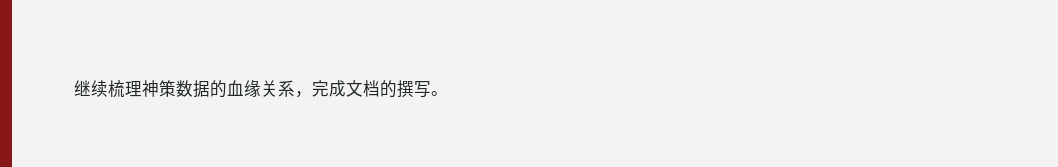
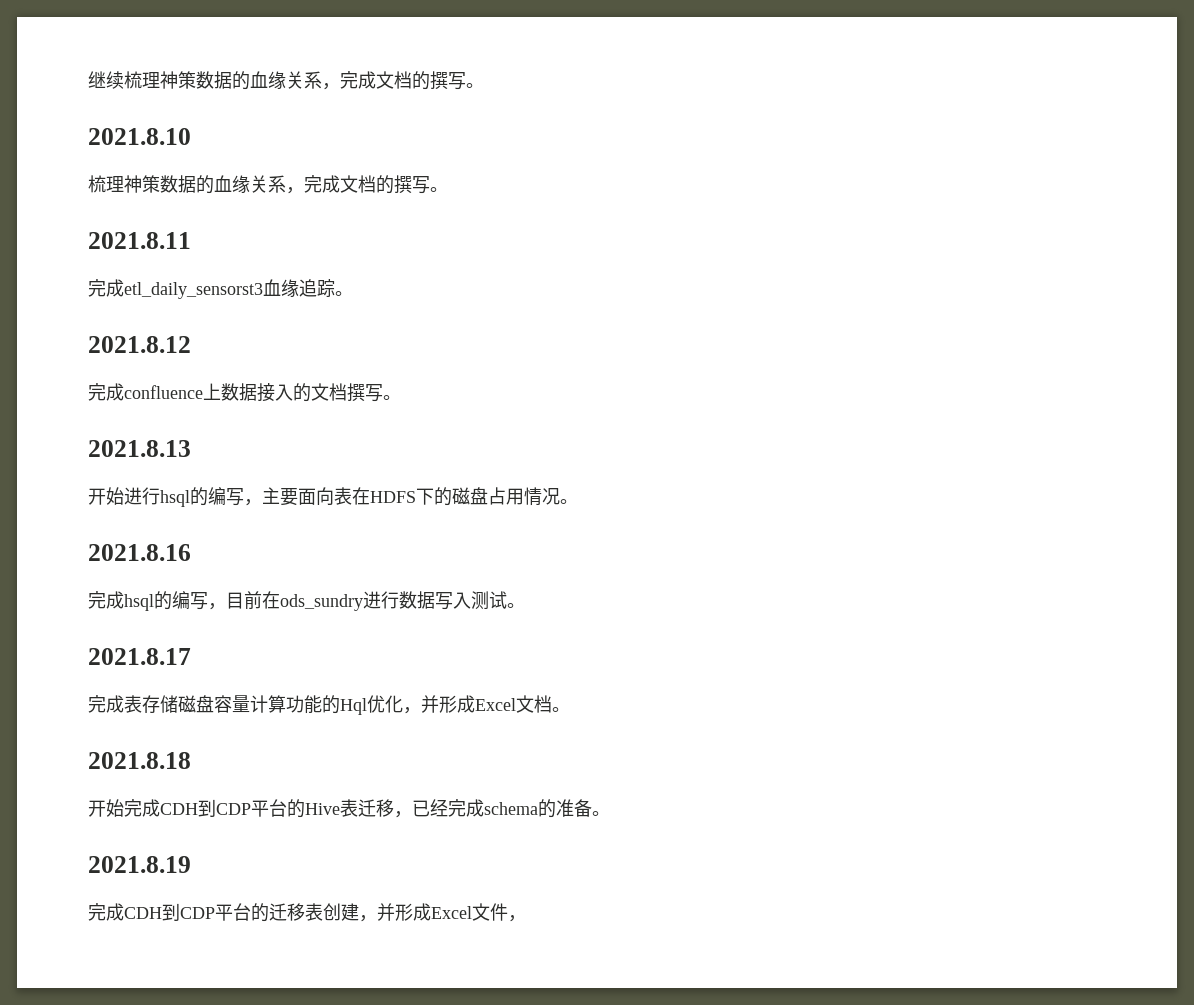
(448, 93) none -> [88,128,191,145] [88,175,448,194] [88,232,191,249] [88,279,353,299] [88,336,191,353] [88,383,401,402] [88,440,191,457] [88,487,578,507] [88,544,191,561] [88,591,525,611] [88,648,191,665] [88,695,570,715] [88,752,191,769] [88,799,610,818] [88,856,191,873] [88,903,526,922] // 2021.8.10 // 梳理神策数据的血缘关系，完成文档的撰写。 // 2021.8.11 // 完成etl_daily_sensorst3血缘追踪。 // 2021.8.12 // 完成confluence上数据接入的文档撰写。 // 2021.8.13 // 开始进行hsql的编写，主要面向表在HDFS下的磁盘占用情况。 // 2021.8.16 // 完成hsql的编写，目前在ods_sundry进行数据写入测试。 // 2021.8.17 // 完成表存储磁盘容量计算功能的Hql优化，并形成Excel文档。 // 2021.8.18 // 开始完成CDH到CDP平台的Hive表迁移，已经完成schema的准备。 // 2021.8.19 // 完成CDH到CDP平台的迁移表创建，并形成Excel文件，

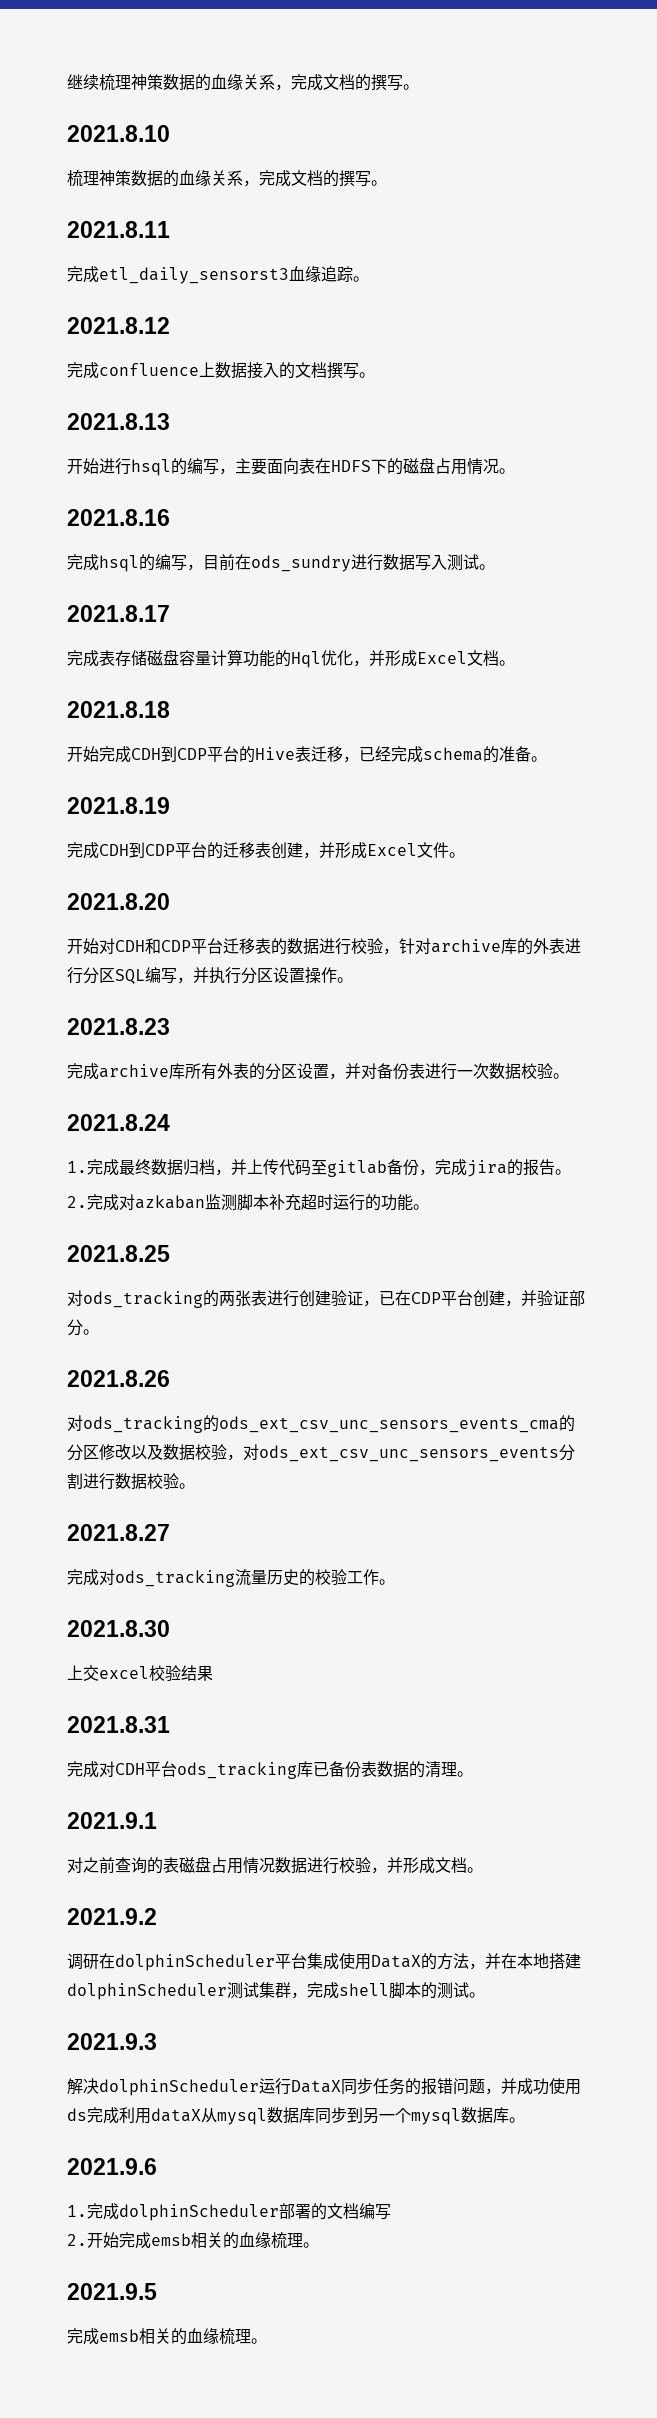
[508,915,526,922] ， -> [449,852,465,858] [67,893,170,910] [67,938,581,955] [67,967,353,984] [67,1018,170,1035] [67,1063,569,1080] [67,1114,170,1131] [67,1159,571,1177] [67,1194,429,1211] [67,1245,170,1262] [67,1290,585,1308] [67,1319,99,1336] [67,1370,170,1387] [67,1415,575,1433] [67,1444,575,1462] [67,1473,195,1490] [67,1524,170,1541] [67,1569,395,1587] [67,1620,170,1637] [67,1665,213,1681] [67,1716,170,1733] [67,1761,473,1779] [67,1812,157,1829] [67,1856,483,1874] [67,1908,157,1925] [67,1953,581,1971] [67,1982,485,2000] [67,2033,157,2050] [67,2078,581,2096] [67,2107,525,2125] [67,2158,157,2175] [67,2203,391,2221] [67,2232,319,2249] [67,2283,157,2300] [67,2328,267,2345] 。 // 2021.8.20 // 开始对CDH和CDP平台迁移表的数据进行校验，针对archive库的外表进行分区SQL编写，并执行分区设置操作。 // 2021.8.23 // 完成archive库所有外表的分区设置，并对备份表进行一次数据校验。 // 2021.8.24 // 1.完成最终数据归档，并上传代码至gitlab备份，完成jira的报告。 // 2.完成对azkaban监测脚本补充超时运行的功能。 // 2021.8.25 // 对ods_tracking的两张表进行创建验证，已在CDP平台创建，并验证部分。 // 2021.8.26 // 对ods_tracking的ods_ext_csv_unc_sensors_events_cma的分区修改以及数据校验，对ods_ext_csv_unc_sensors_events分割进行数据校验。 // 2021.8.27 // 完成对ods_tracking流量历史的校验工作。 // 2021.8.30 // 上交excel校验结果 // 2021.8.31 // 完成对CDH平台ods_tracking库已备份表数据的清理。 // 2021.9.1 // 对之前查询的表磁盘占用情况数据进行校验，并形成文档。 // 2021.9.2 // 调研在dolphinScheduler平台集成使用DataX的方法，并在本地搭建dolphinScheduler测试集群，完成shell脚本的测试。 // 2021.9.3 // 解决dolphinScheduler运行DataX同步任务的报错问题，并成功使用ds完成利用dataX从mysql数据库同步到另一个mysql数据库。 // 2021.9.6 // 1.完成dolphinScheduler部署的文档编写 // 2.开始完成emsb相关的血缘梳理。 // 2021.9.5 // 完成emsb相关的血缘梳理。

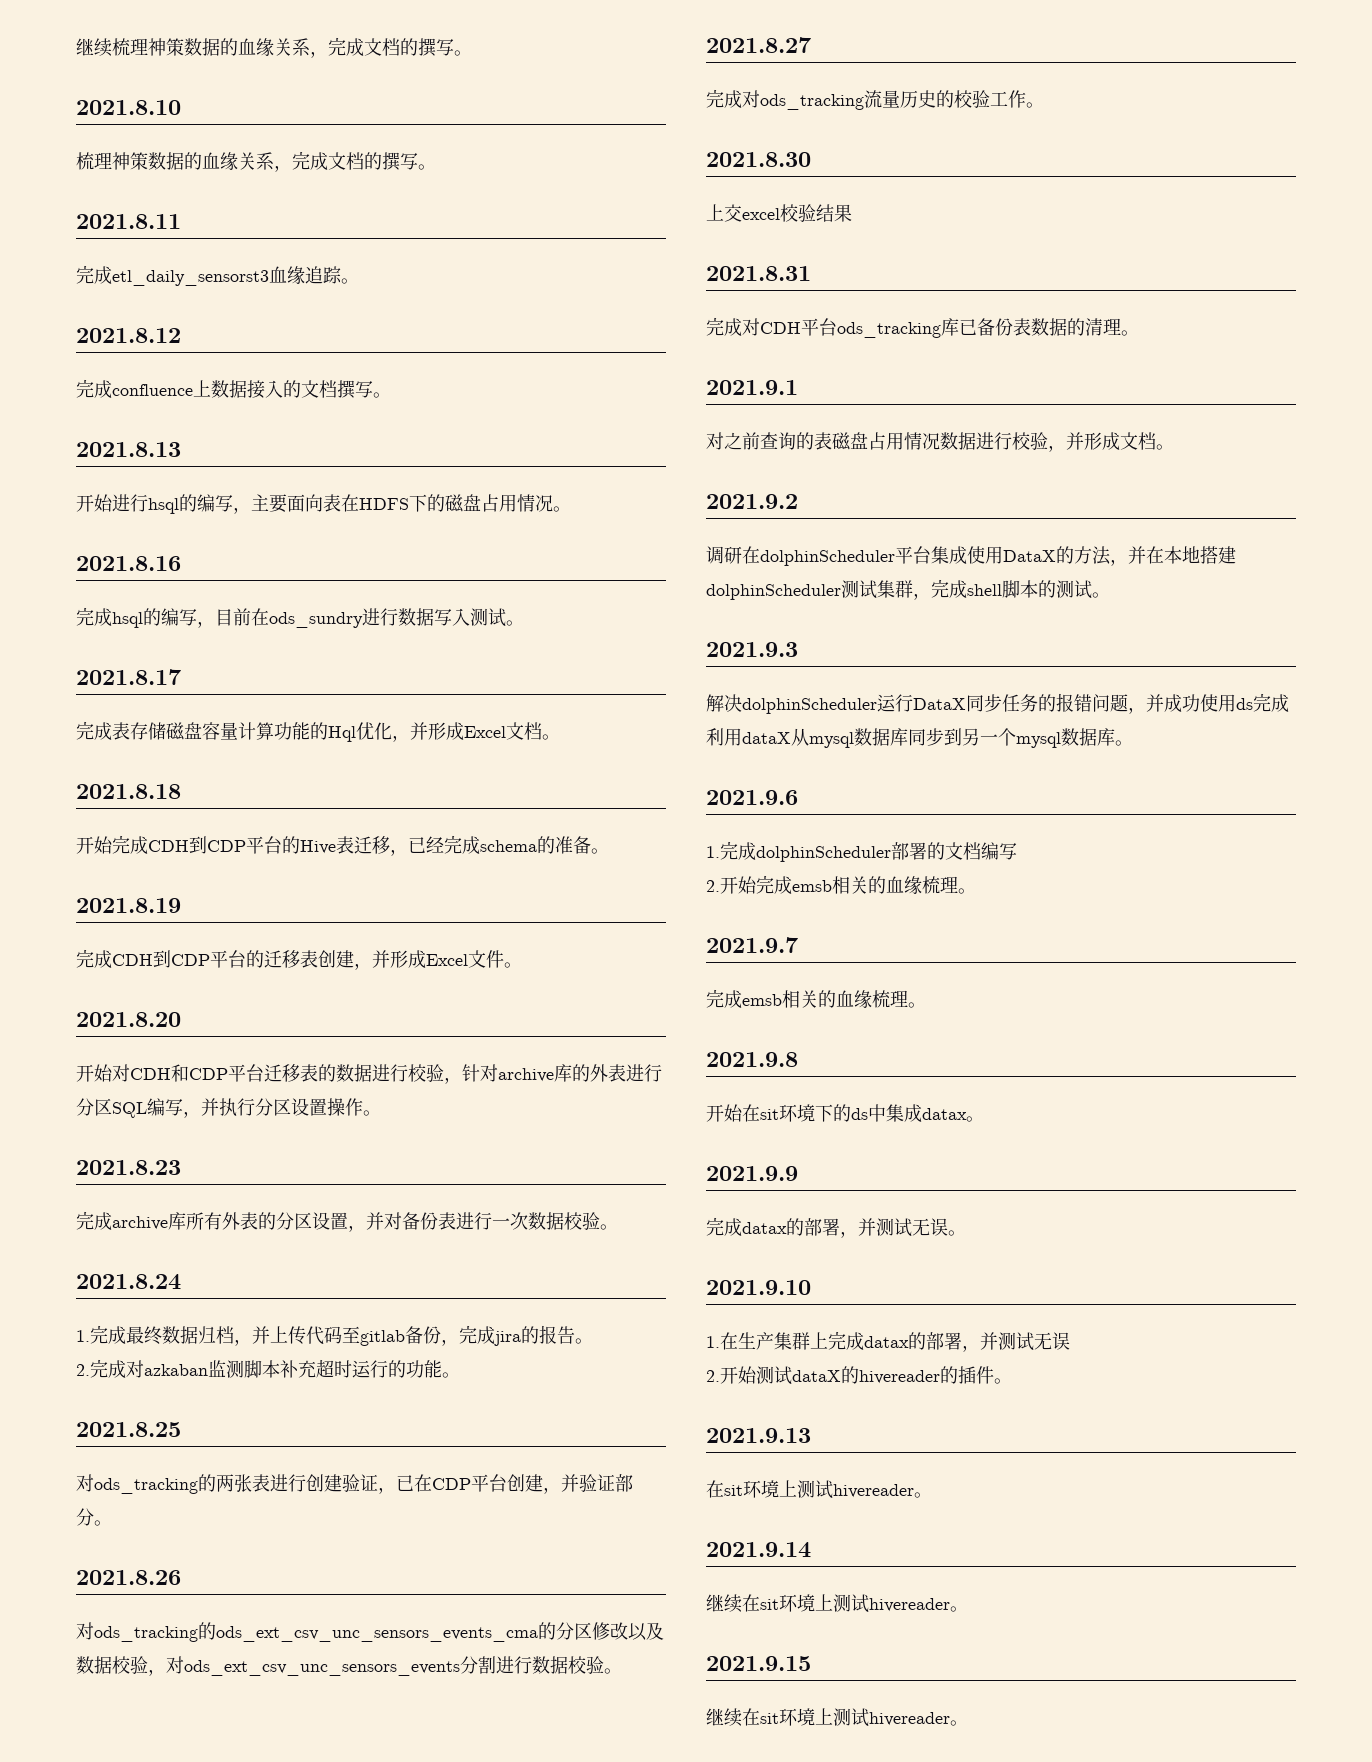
[67,2283,157,2300] [67,2328,267,2345] 2021.9.5 // 完成emsb相关的血缘梳理。 -> [706,937,798,953] [706,989,926,1008] [706,1052,798,1067] [706,1104,984,1122] [706,1166,798,1181] [706,1217,966,1238] [706,1280,811,1295] [706,1331,1070,1352] [706,1366,1012,1385] [706,1428,811,1443] [706,1480,932,1499] [706,1542,811,1558] [706,1594,968,1613] [706,1656,811,1671] [706,1708,968,1727] 2021.9.7 // 完成emsb相关的血缘梳理。 // 2021.9.8 // 开始在sit环境下的ds中集成datax。 // 2021.9.9 // 完成datax的部署，并测试无误。 // 2021.9.10 // 1.在生产集群上完成datax的部署，并测试无误 // 2.开始测试dataX的hivereader的插件。 // 2021.9.13 // 在sit环境上测试hivereader。 // 2021.9.14 // 继续在sit环境上测试hivereader。 // 2021.9.15 // 继续在sit环境上测试hivereader。

